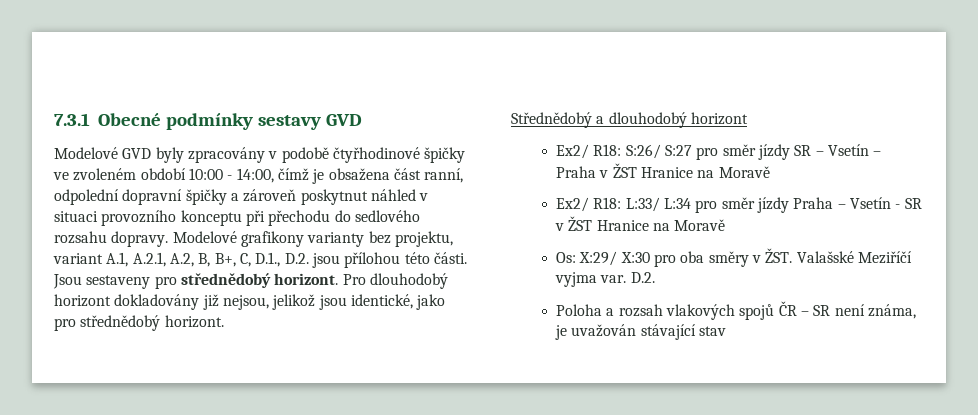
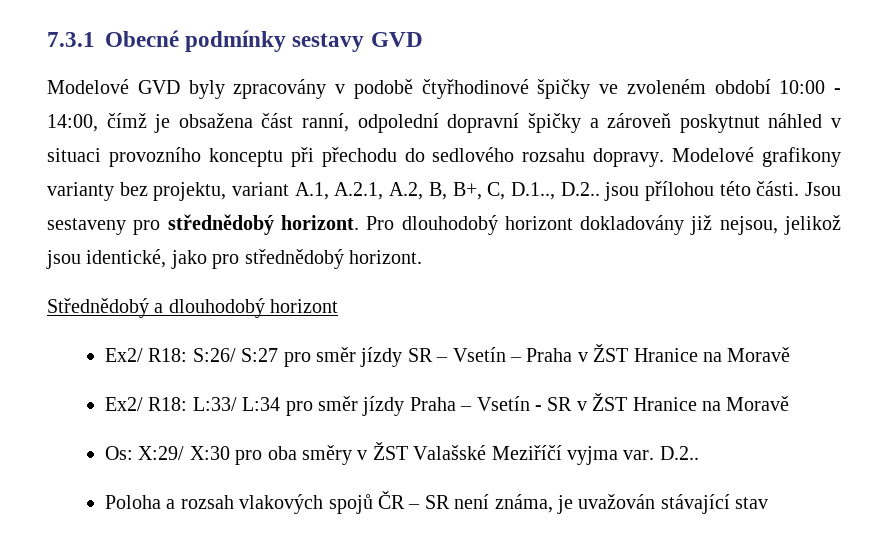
[255,252,309,267] D.1., D.2. -> [510,182,600,200] D.1.., D.2..
[765,248,793,263] ŽST. -> [372,442,408,460] ŽST
[630,272,655,283] D.2. -> [659,446,699,460] D.2..

